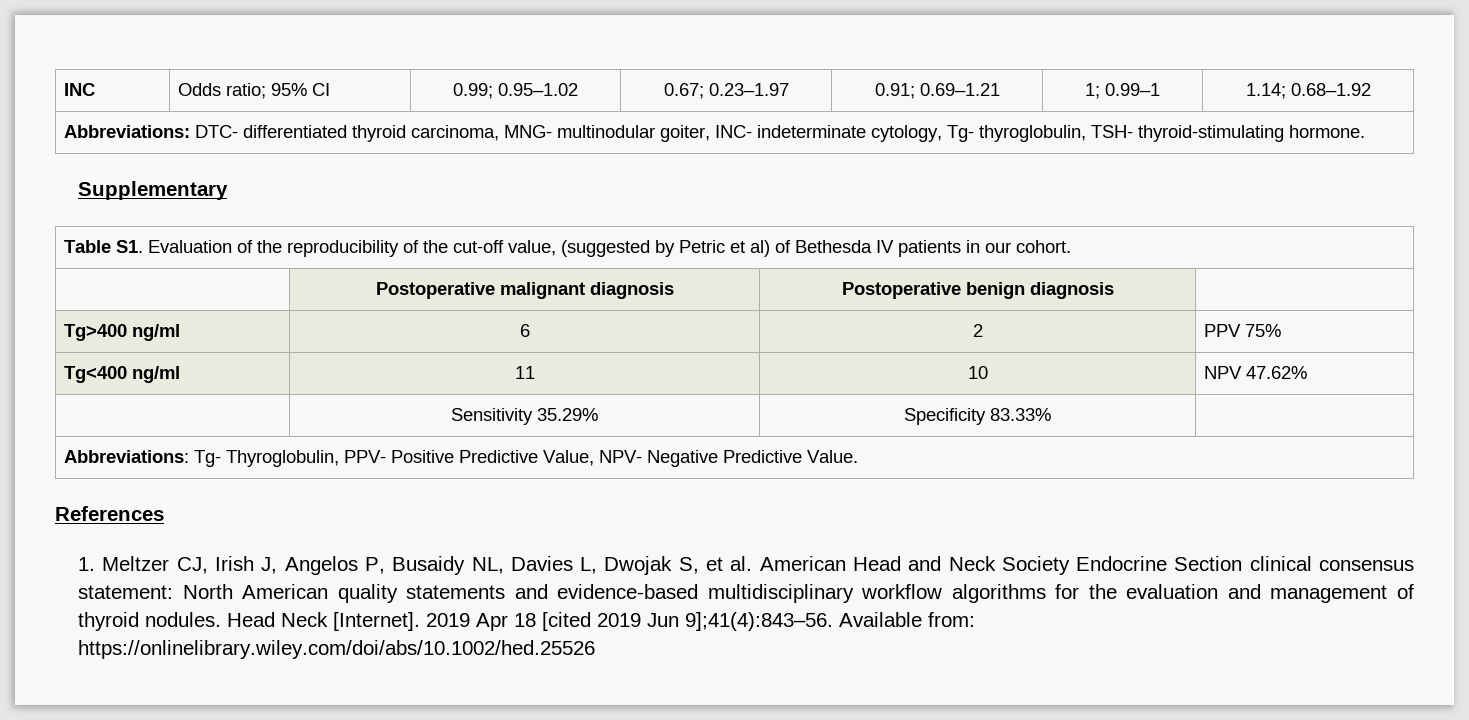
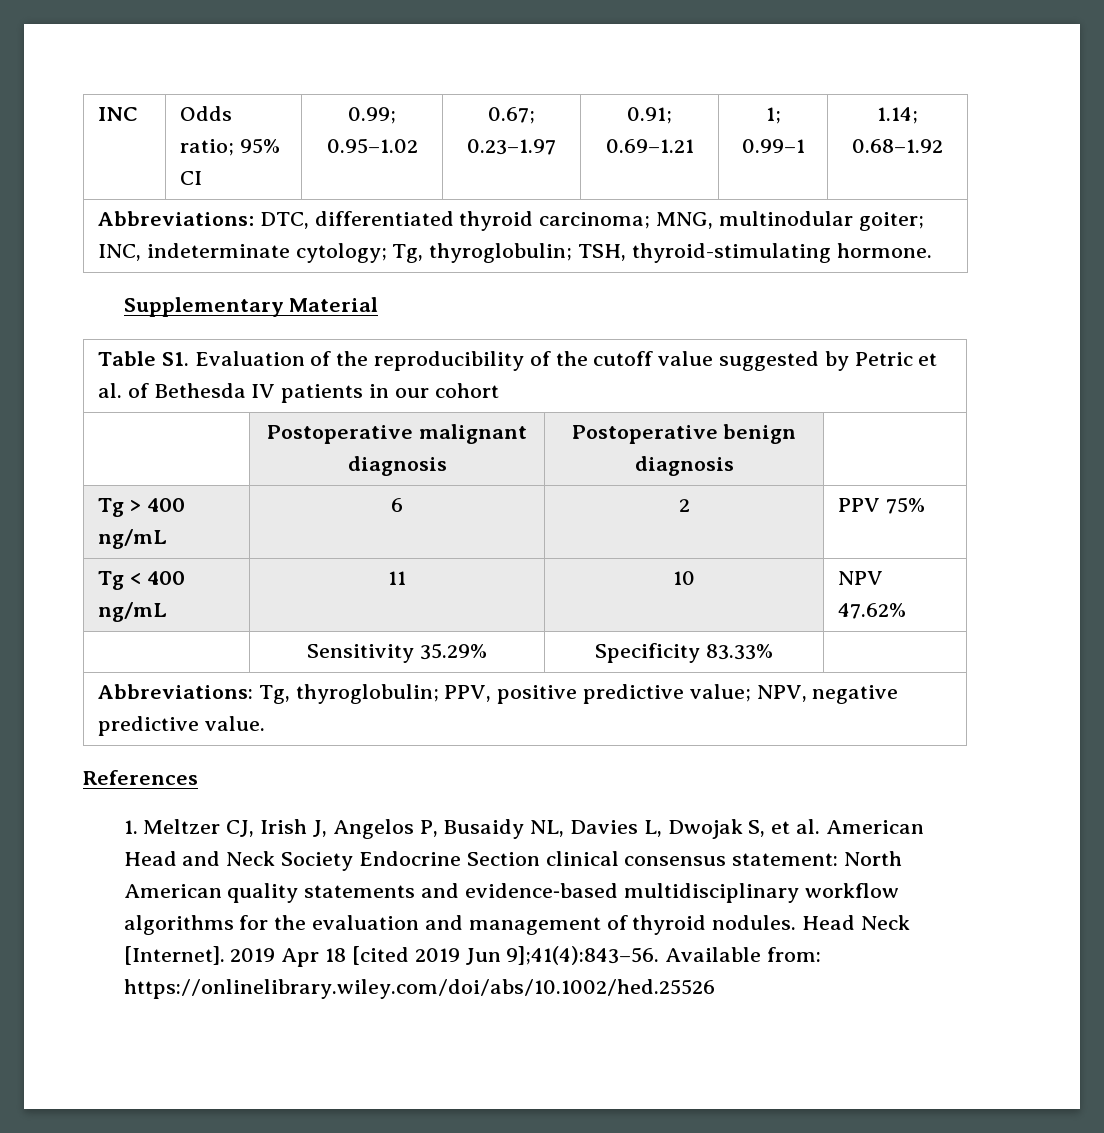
[195,125,239,138] DTC- -> [259,212,309,229] DTC,
[411,125,1134,142] carcinoma, MNG- multinodular goiter, INC- indeterminate cytology, Tg- thyroglobulin, TSH- -> [539,211,924,231] [97,243,627,263] carcinoma; MNG, multinodular goiter; INC, indeterminate cytology; Tg, thyroglobulin; TSH,
(229, 190) none -> [289,297,379,312] Material
[453,240,651,257] cut-off value, (suggested -> [593,351,820,371] cutoff value suggested
[750,240,771,257] al) -> [97,383,122,398] al.
[1016,240,1072,253] cohort. -> [434,383,499,398] cohort
[64,324,181,341] Tg>400 ng/ml -> [97,498,185,517] [97,529,167,549] Tg > 400 ng/mL
[64,366,181,383] Tg<400 ng/ml -> [97,571,185,590] [97,602,167,622] Tg < 400 ng/mL
[194,450,859,467] Tg- Thyroglobulin, PPV- Positive Predictive Value, NPV- Negative Predictive Value. -> [258,684,899,704] [97,716,265,736] Tg, thyroglobulin; PPV, positive predictive value; NPV, negative predictive value.

